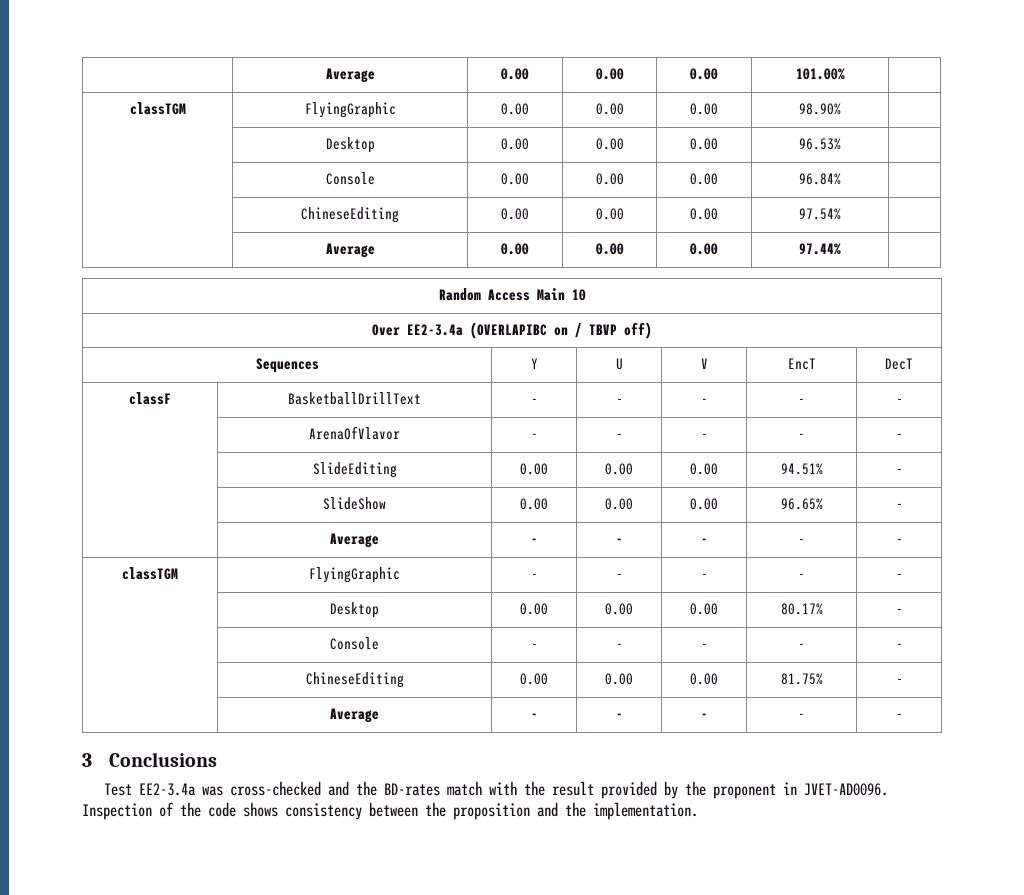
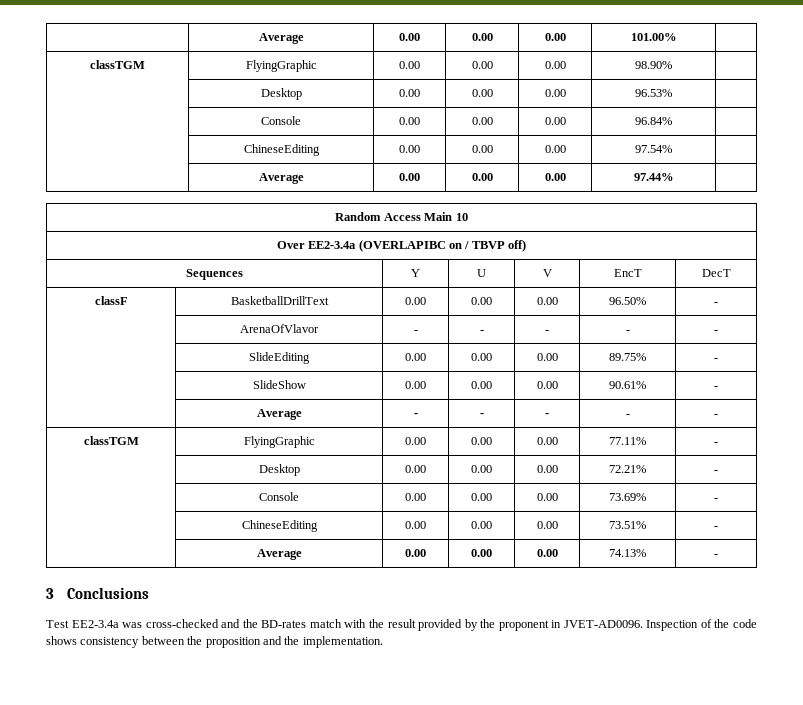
[530,398,538,404] [615,398,623,404] [700,398,708,404] [798,398,805,404] - | - | - | - -> [405,297,426,305] [471,297,492,305] [536,297,558,305] [609,297,646,305] 0.00 | 0.00 | 0.00 | 96.50%
[780,463,823,475] 94.51% -> [609,353,646,361] 89.75%
[780,498,823,510] 96.65% -> [609,381,646,389] 90.61%
[530,573,538,579] [615,573,623,579] [700,573,708,579] [798,573,805,579] - | - | - | - -> [405,437,426,445] [471,437,492,445] [536,437,558,445] [609,437,646,445] 0.00 | 0.00 | 0.00 | 77.11%
[780,603,823,615] 80.17% -> [609,465,646,473] 72.21%
[530,643,538,649] [615,643,623,649] [700,643,708,649] [798,643,805,649] - | - | - | - -> [405,493,426,501] [471,493,492,501] [536,493,558,501] [609,493,646,501] 0.00 | 0.00 | 0.00 | 73.69%
[780,673,823,685] [895,678,903,684] [330,708,379,723] [530,713,538,719] [615,713,623,719] [700,713,708,719] [798,713,805,719] 81.75% | - // | Average | - | - | - | - -> [609,521,646,529] [714,526,718,529] [256,549,302,560] [405,549,426,557] [471,549,492,557] [536,549,558,557] [609,549,646,557] 73.51% | - // | Average | 0.00 | 0.00 | 0.00 | 74.13%

